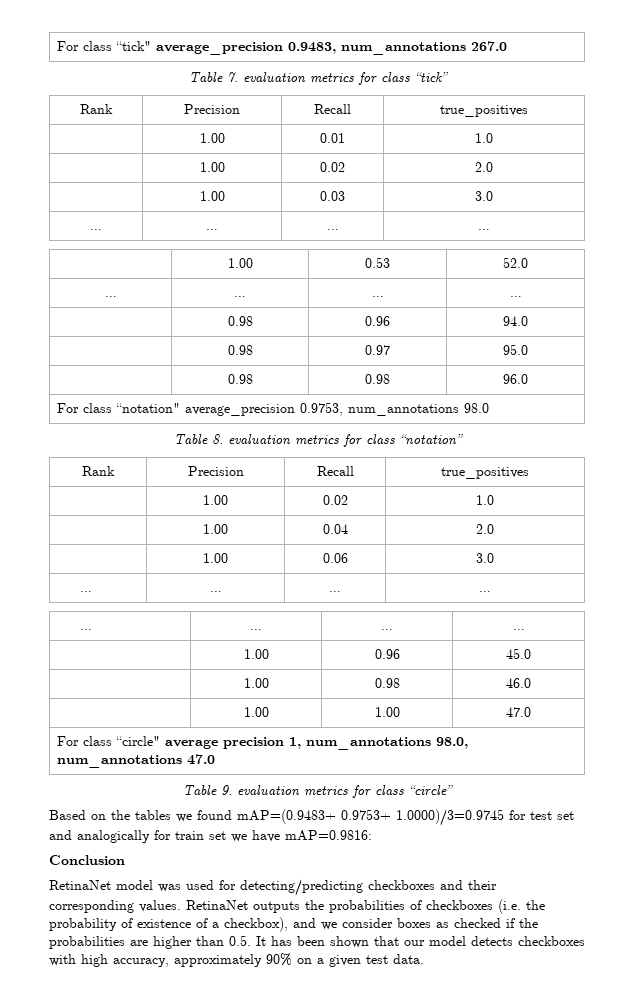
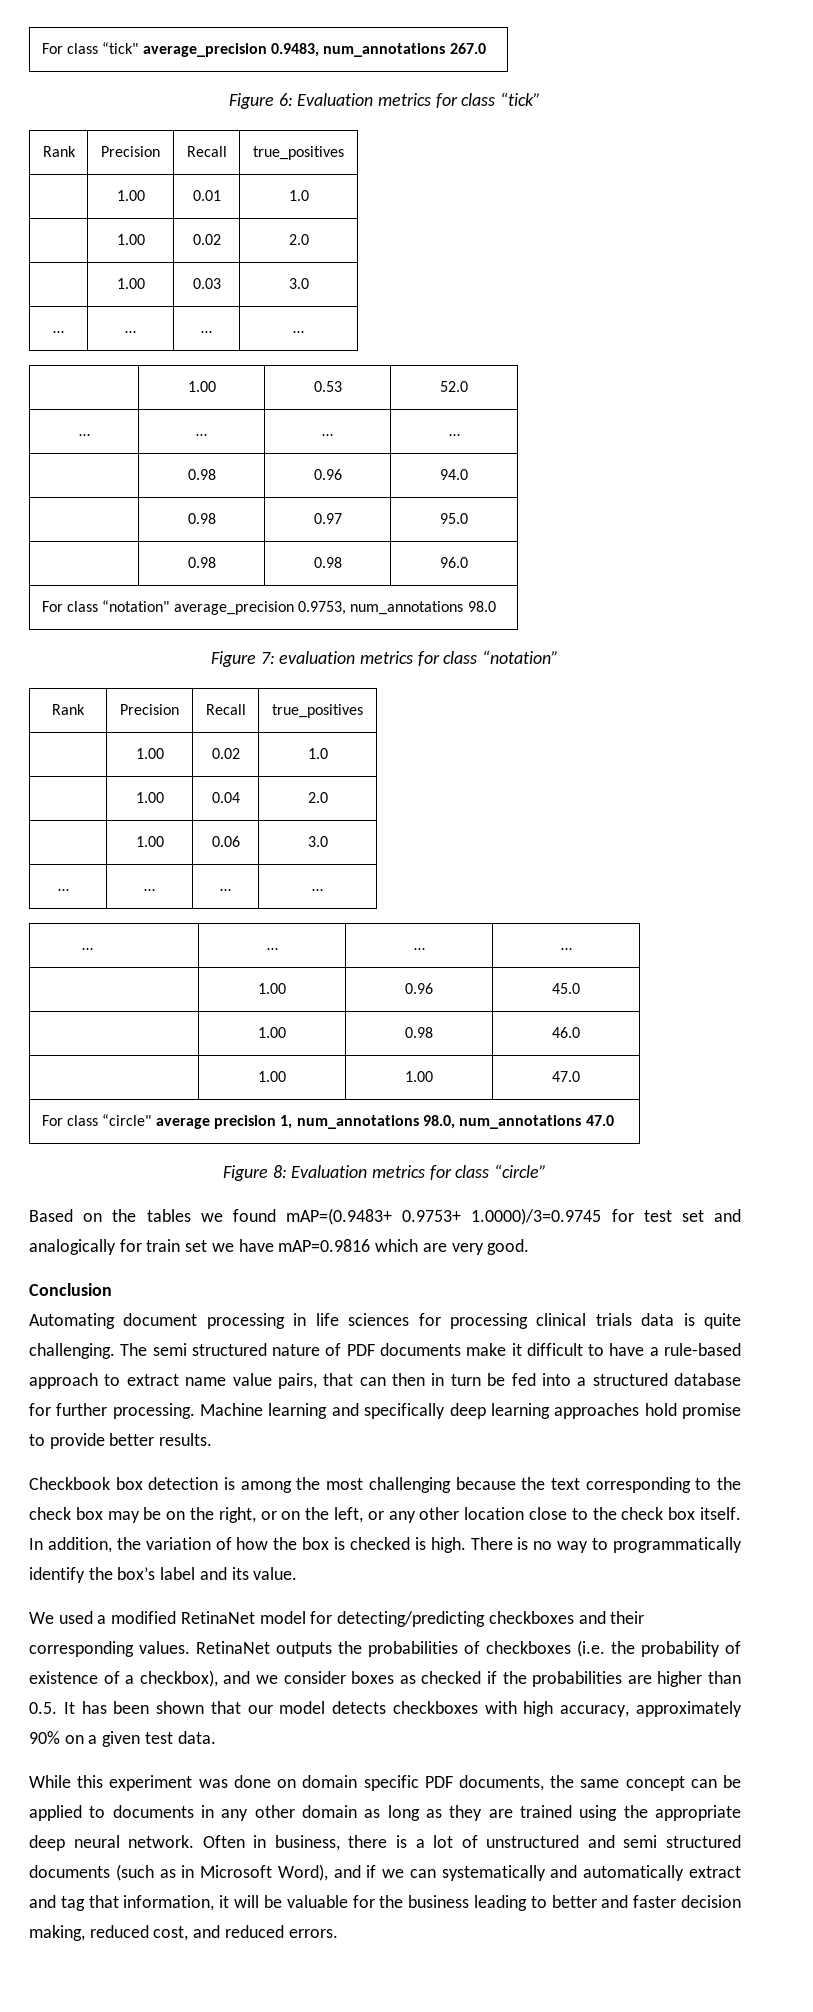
[188,72,306,83] Table 7. evaluation -> [228,93,374,109] Figure 6: Evaluation
[173,434,223,444] Table 8. -> [210,651,275,667] Figure 7:
[183,785,300,796] Table 9. evaluation -> [222,1165,368,1181] Figure 8: Evaluation
[285,830,372,841] [49,855,125,865] [49,880,214,892] mAP=0.9816: // Conclusion // RetinaNet model was used -> [278,1239,530,1255] [29,1283,112,1296] [29,1313,741,1329] [29,1343,742,1359] [29,1373,741,1389] [29,1403,742,1419] [29,1433,213,1449] [29,1477,742,1493] [29,1507,741,1523] [29,1537,742,1553] [29,1567,298,1583] [29,1611,306,1624] mAP=0.9816 which are very good. // Conclusion // Automating document processing in life sciences for processing clinical trials data is quite challenging. The semi structured nature of PDF documents make it difficult to have a rule-based approach to extract name value pairs, that can then in turn be fed into a structured database for further processing. Machine learning and specifically deep learning approaches hold promise to provide better results. // Checkbook box detection is among the most challenging because the text corresponding to the check box may be on the right, or on the left, or any other location close to the check box itself. In addition, the variation of how the box is checked is high. There is no way to programmatically identify the box’s label and its value. // We used a modified RetinaNet model
(424, 959) none -> [29,1775,741,1791] [29,1805,742,1821] [29,1835,741,1851] [29,1864,741,1881] [29,1895,741,1911] [29,1925,338,1941] // While this experiment was done on domain specific PDF documents, the same concept can be applied to documents in any other domain as long as they are trained using the appropriate deep neural network. Often in business, there is a lot of unstructured and semi structured documents (such as in Microsoft Word), and if we can systematically and automatically extract and tag that information, it will be valuable for the business leading to better and faster decision making, reduced cost, and reduced errors.

